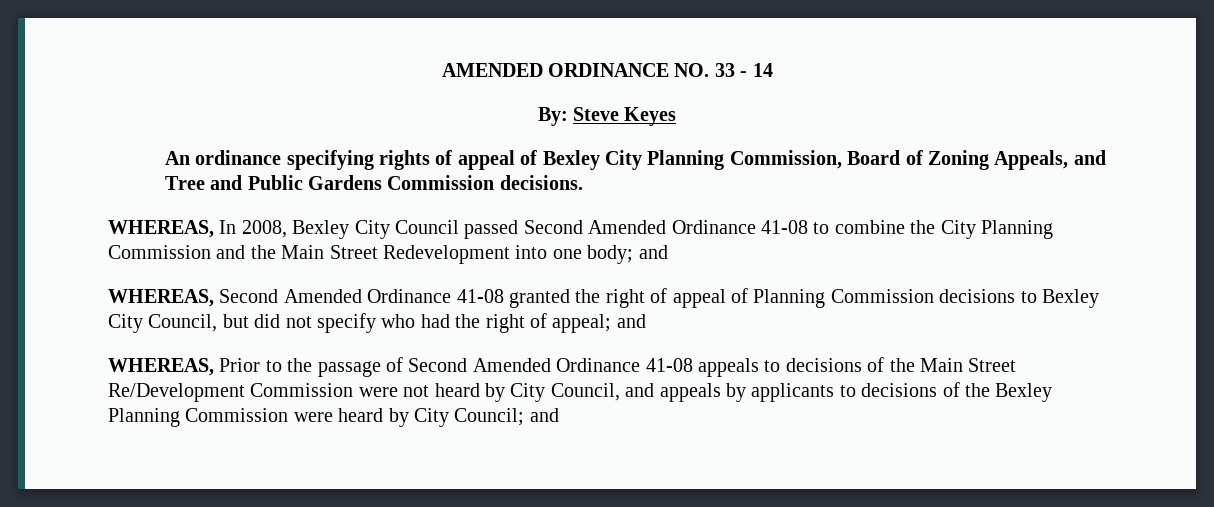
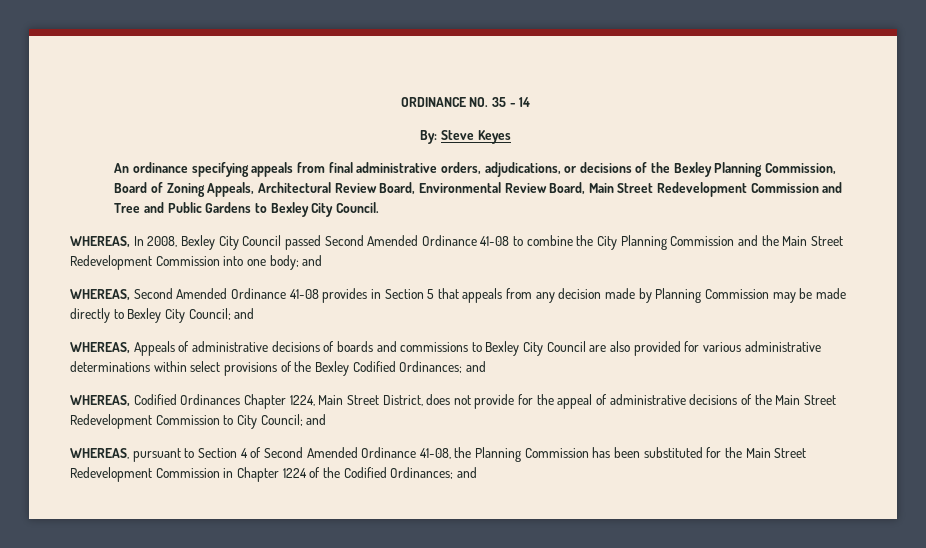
[441,63,543,77] AMENDED -> (400, 102) none
[714,63,735,77] 33 -> [492,97,506,107] 35
[379,150,643,170] rights of appeal of Bexley City -> [251,162,712,177] appeals from final administrative orders, adjudications, or decisions of the Bexley
(1069, 160) none -> [257,182,819,197] Architectural Review Board, Environmental Review Board, Main Street Redevelopment Commission
[387,175,583,190] Commission decisions. -> [254,202,379,217] to Bexley City Council.
(510, 254) none -> [155,256,220,266] Commission
[508,288,1099,308] [108,313,646,333] [108,357,781,377] granted the right of appeal of Planning Commission decisions to Bexley City Council, but did not specify who had the right of appeal; and // WHEREAS, Prior to the passage of Second Amended Ordinance 41-08 appeals to -> [322,288,846,303] [70,308,255,323] [70,341,821,356] [70,361,486,376] [70,394,686,409] provides in Section 5 that appeals from any decision made by Planning Commission may be made directly to Bexley City Council; and // WHEREAS, Appeals of administrative decisions of boards and commissions to Bexley City Council are also provided for various administrative determinations within select provisions of the Bexley Codified Ordinances; and // WHEREAS, Codified Ordinances Chapter 1224, Main Street District, does not provide for the appeal of administrative
[108,382,1053,402] [108,408,525,427] Re/Development Commission were not heard by City Council, and appeals by applicants to decisions of the Bexley Planning Commission were heard by City Council; -> [70,414,327,429] [70,447,807,462] [70,467,454,482] Redevelopment Commission to City Council; and // WHEREAS, pursuant to Section 4 of Second Amended Ordinance 41-08, the Planning Commission has been substituted for the Main Street Redevelopment Commission in Chapter 1224 of the Codified Ordinances;

